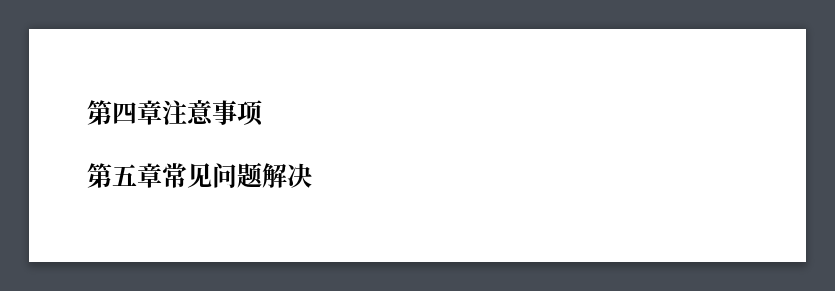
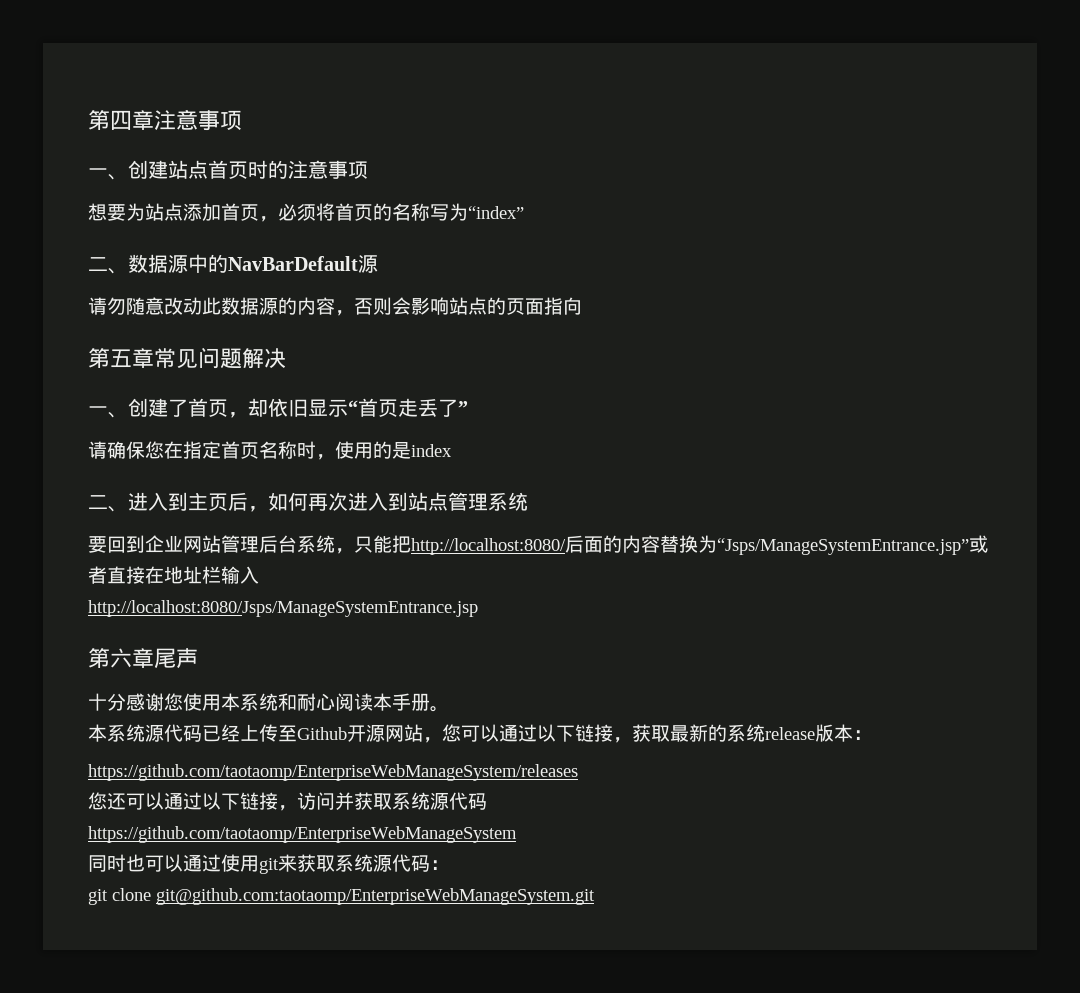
(264, 113) none -> [88,160,368,180] [88,203,524,222] [88,254,378,274] [88,297,582,316] // 一、创建站点首页时的注意事项 // 想要为站点添加首页，必须将首页的名称写为“index” // 二、数据源中的NavBarDefault源 // 请勿随意改动此数据源的内容，否则会影响站点的页面指向
(312, 175) none -> [88,398,468,418] [88,441,452,460] [88,492,528,512] [88,535,988,555] [88,566,259,584] [88,600,478,617] [88,648,198,669] [88,693,449,712] [88,724,872,743] [88,764,578,781] [88,792,487,811] [88,826,517,843] [88,854,449,874] [88,888,595,905] // 一、创建了首页，却依旧显示“首页走丢了” // 请确保您在指定首页名称时，使用的是index // 二、进入到主页后，如何再次进入到站点管理系统 // 要回到企业网站管理后台系统，只能把http://localhost:8080/后面的内容替换为“Jsps/ManageSystemEntrance.jsp”或者直接在地址栏输入 // http://localhost:8080/Jsps/ManageSystemEntrance.jsp // 第六章尾声 // 十分感谢您使用本系统和耐心阅读本手册。 // 本系统源代码已经上传至Github开源网站，您可以通过以下链接，获取最新的系统release版本： // https://github.com/taotaomp/EnterpriseWebManageSystem/releases // 您还可以通过以下链接，访问并获取系统源代码 // https://github.com/taotaomp/EnterpriseWebManageSystem // 同时也可以通过使用git来获取系统源代码： // git clone git@github.com:taotaomp/EnterpriseWebManageSystem.git

